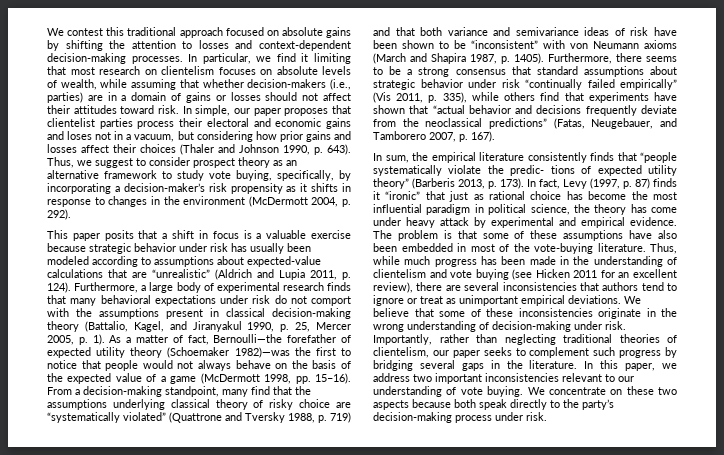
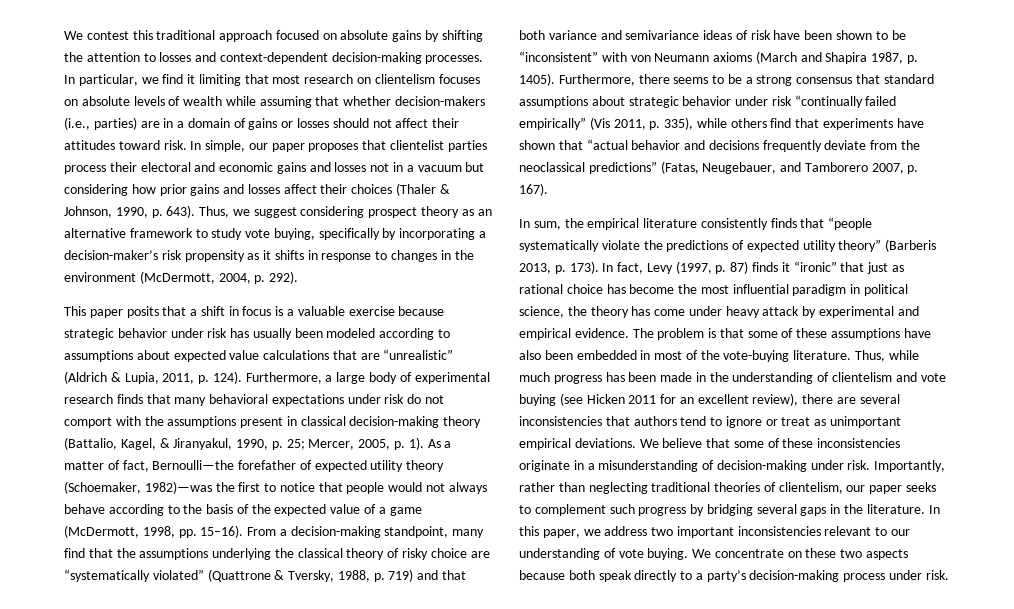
[60,79,97,90] wealth, -> [183,96,223,106] wealth
[67,131,93,140] loses -> [334,162,367,172] losses
[134,134,175,142] vacuum, -> [417,165,462,172] vacuum
[218,144,279,153] and Johnson -> [439,184,450,194] [64,206,112,218] & Johnson,
[136,157,190,166] to consider -> [300,206,365,218] considering
[277,170,334,181] specifically, -> [318,228,380,240] specifically
[248,196,308,207] (McDermott -> [139,271,215,284] (McDermott,
[247,256,321,267] expected-value -> [173,350,260,362] expected value
[257,269,305,280] and Lupia -> [110,372,159,384] & Lupia,
[169,321,351,332] and Jiranyakul 1990, p. 25, Mercer -> [159,438,355,450] & Jiranyakul, 1990, p. 25; Mercer,
[167,347,230,358] (Schoemaker -> [64,481,141,494] (Schoemaker,
[275,363,288,369] on -> [108,504,180,516] according to
[200,373,260,384] (McDermott -> [64,525,139,538] (McDermott,
(165, 404) none -> [274,548,294,558] the
[225,412,285,423] and Tversky -> [274,570,335,582] & Tversky,
[510,165,575,176] predic- tions -> [666,240,729,252] predictions
[661,308,677,317] [373,321,476,332] the wrong understanding -> [587,460,699,472] a misunderstanding
[563,399,579,408] the -> [695,573,703,580] a

